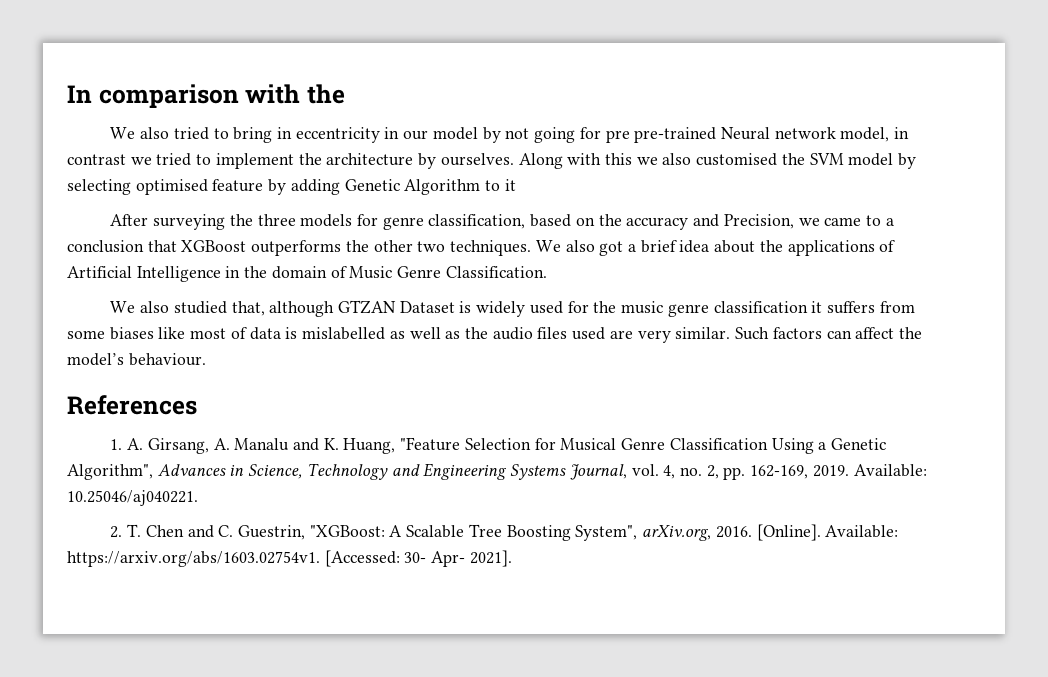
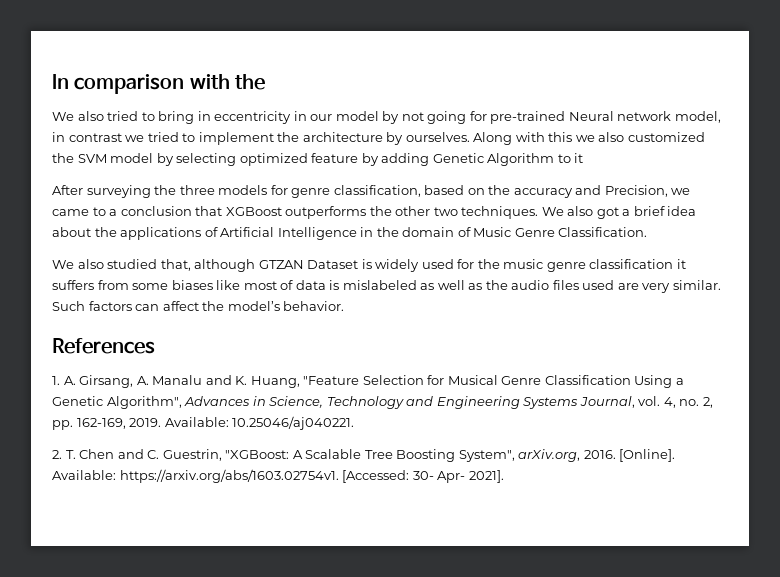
[605,130,630,143] pre -> (487, 116) none
[696,153,778,166] customised -> [627,132,705,142] customized
[135,179,208,195] optimised -> [239,153,308,166] optimized
[302,327,386,340] mislabelled -> [342,280,417,290] mislabeled
[128,353,206,366] behaviour. -> [283,301,345,311] behavior.

